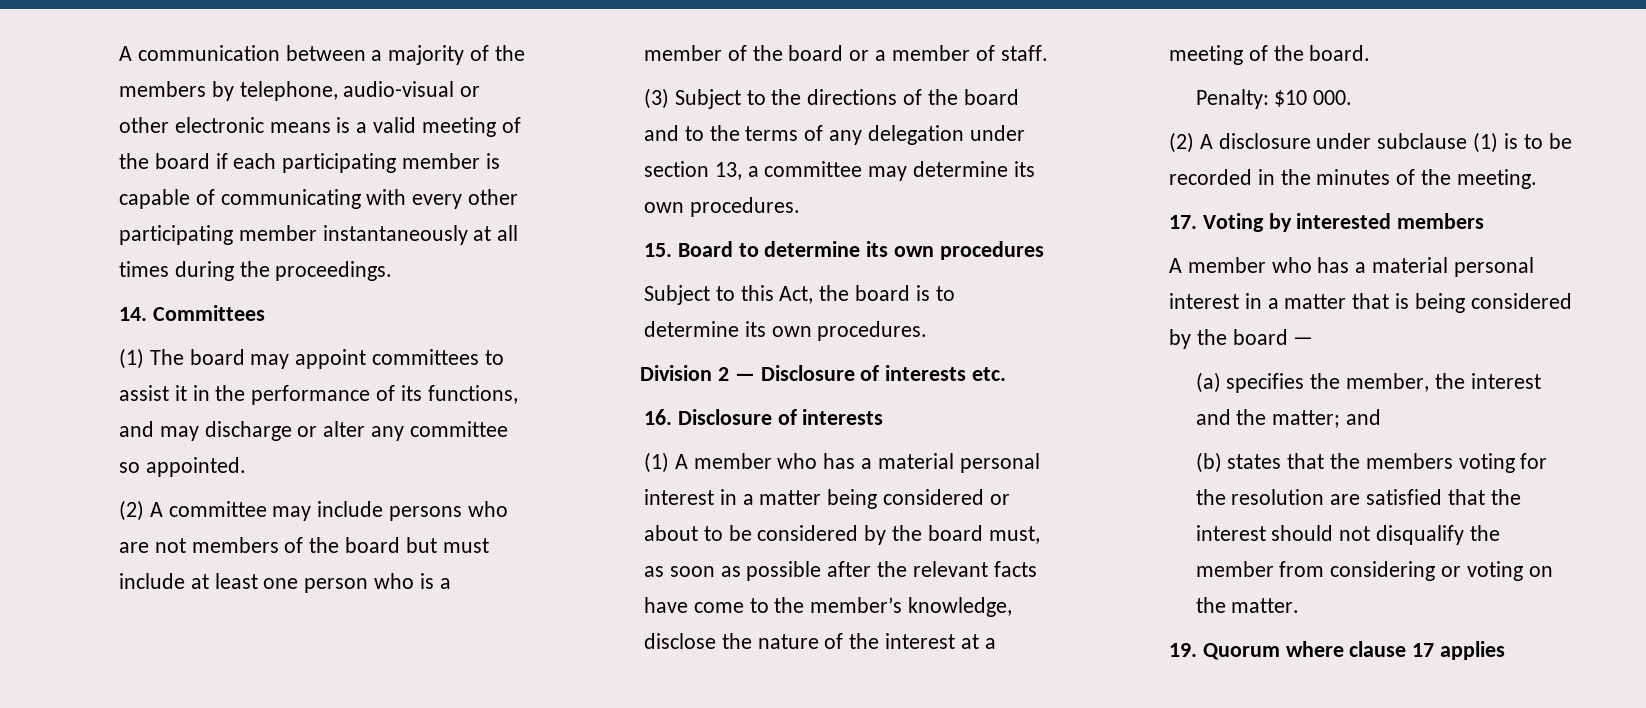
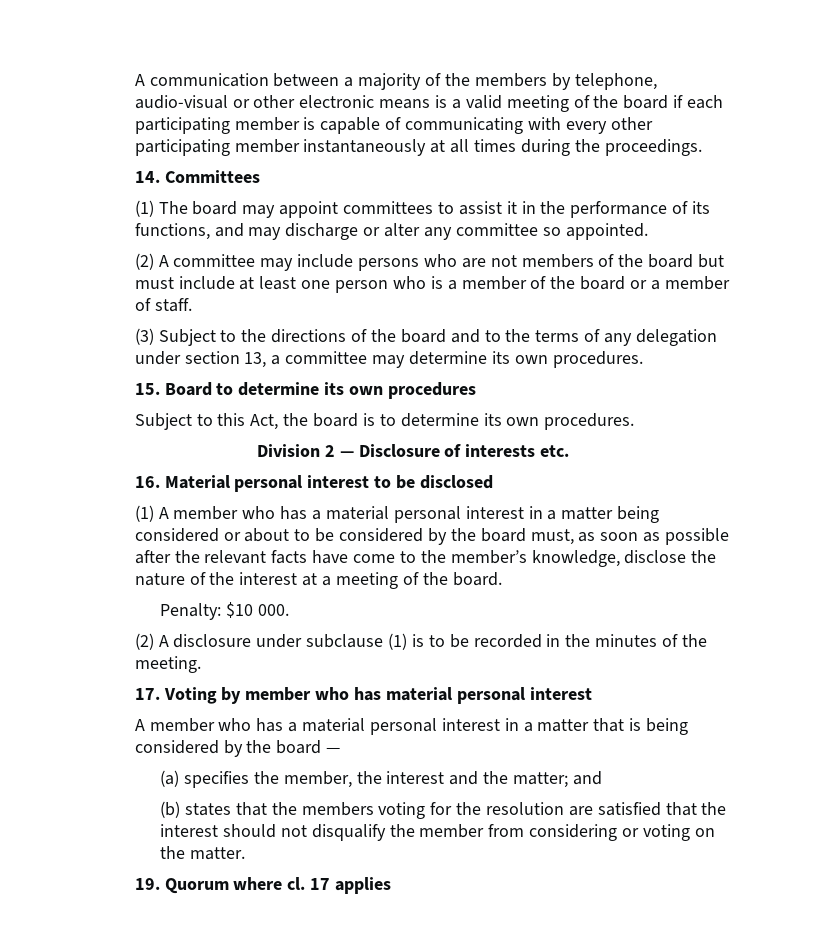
[677,409,884,425] Disclosure of interests -> [164,475,493,492] Material personal interest to be disclosed
[1296,213,1485,229] interested members -> [245,687,592,704] member who has material personal interest
[1349,641,1407,657] clause -> [287,877,306,890] cl.

